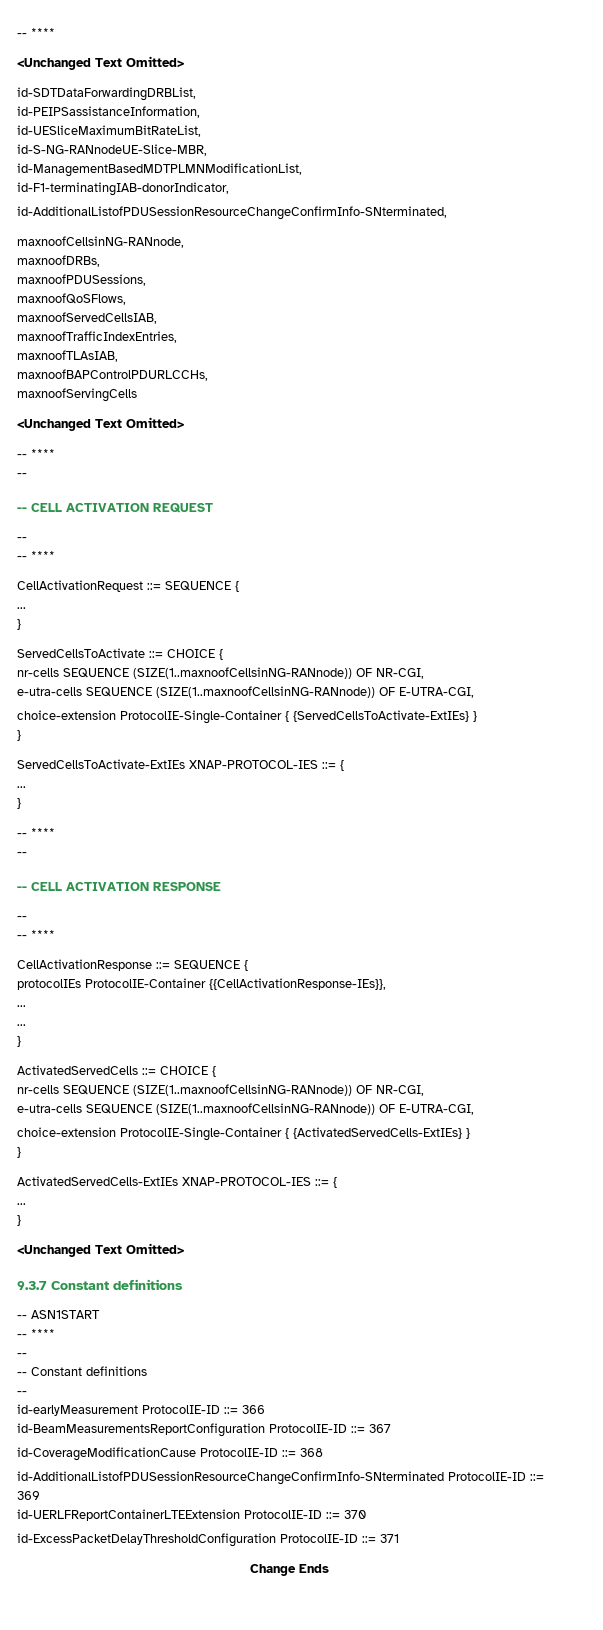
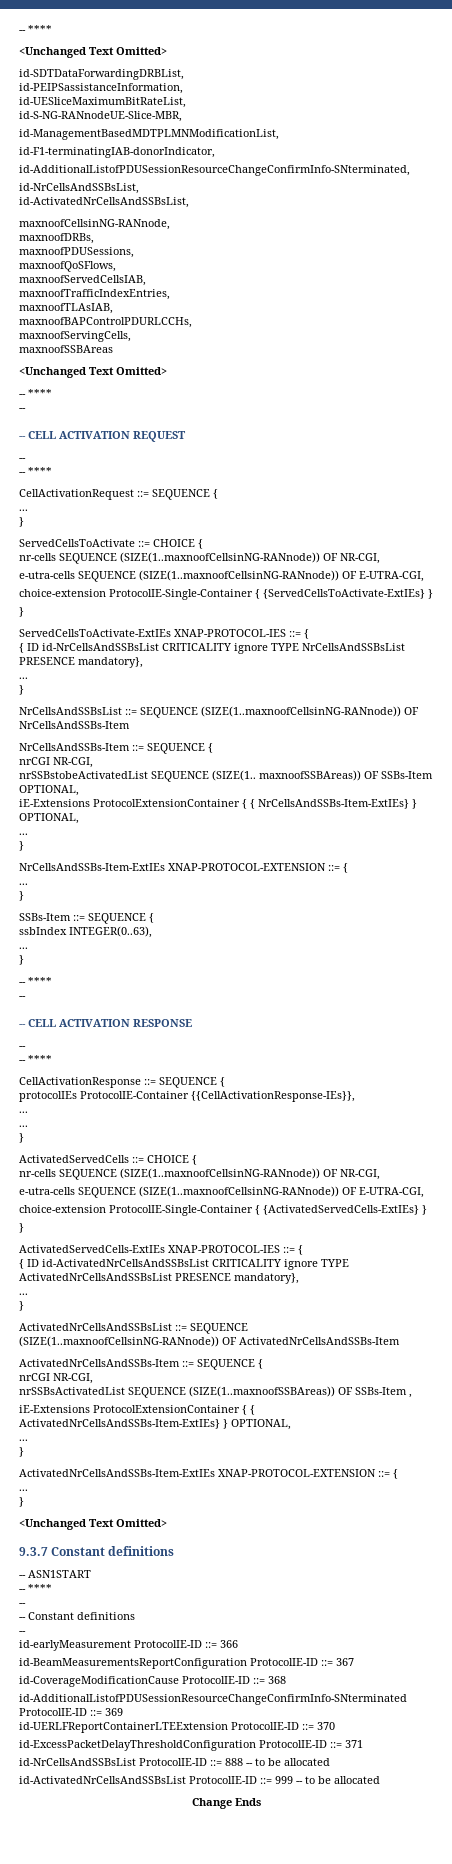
(447, 213) none -> [19,183,139,194] [19,197,189,208] // id-NrCellsAndSSBsList, // id-ActivatedNrCellsAndSSBsList,
[17,388,137,402] maxnoofServingCells -> [19,331,131,342] [19,345,113,353] maxnoofServingCells, // maxnoofSSBAreas
(344, 765) none -> [19,643,405,654] [19,657,143,668] [19,677,28,679] [19,685,24,695] [19,706,419,718] [19,721,130,729] [19,743,213,754] [19,757,93,768] [19,770,433,782] [19,785,79,796] [19,799,417,809] [19,813,79,824] [19,833,28,835] [19,841,24,851] [19,863,348,873] [19,883,28,885] [19,891,24,901] [19,913,154,924] [19,926,152,938] // { ID id-NrCellsAndSSBsList CRITICALITY ignore TYPE NrCellsAndSSBsList PRESENCE mandatory}, // ... // } // NrCellsAndSSBsList ::= SEQUENCE (SIZE(1..maxnoofCellsinNG-RANnode)) OF NrCellsAndSSBs-Item // NrCellsAndSSBs-Item ::= SEQUENCE { // nrCGI NR-CGI, // nrSSBstobeActivatedList SEQUENCE (SIZE(1.. maxnoofSSBAreas)) OF SSBs-Item OPTIONAL, // iE-Extensions ProtocolExtensionContainer { { NrCellsAndSSBs-Item-ExtIEs} } OPTIONAL, // ... // } // NrCellsAndSSBs-Item-ExtIEs XNAP-PROTOCOL-EXTENSION ::= { // ... // } // SSBs-Item ::= SEQUENCE { // ssbIndex INTEGER(0..63),
(337, 1182) none -> [19,1259,349,1270] [19,1273,299,1284] [19,1293,28,1295] [19,1301,24,1311] [19,1323,248,1334] [19,1336,400,1347] [19,1359,263,1370] [19,1373,93,1384] [19,1386,412,1398] [19,1405,255,1415] [19,1419,291,1430] [19,1439,28,1441] [19,1447,24,1457] [19,1469,398,1479] // { ID id-ActivatedNrCellsAndSSBsList CRITICALITY ignore TYPE ActivatedNrCellsAndSSBsList PRESENCE mandatory}, // ... // } // ActivatedNrCellsAndSSBsList ::= SEQUENCE (SIZE(1..maxnoofCellsinNG-RANnode)) OF ActivatedNrCellsAndSSBs-Item // ActivatedNrCellsAndSSBs-Item ::= SEQUENCE { // nrCGI NR-CGI, // nrSSBsActivatedList SEQUENCE (SIZE(1..maxnoofSSBAreas)) OF SSBs-Item , // iE-Extensions ProtocolExtensionContainer { { ActivatedNrCellsAndSSBs-Item-ExtIEs} } OPTIONAL, // ... // } // ActivatedNrCellsAndSSBs-Item-ExtIEs XNAP-PROTOCOL-EXTENSION ::= {
(399, 1538) none -> [19,1758,330,1766] [19,1776,380,1784] // id-NrCellsAndSSBsList ProtocolIE-ID ::= 888 -- to be allocated // id-ActivatedNrCellsAndSSBsList ProtocolIE-ID ::= 999 -- to be allocated

